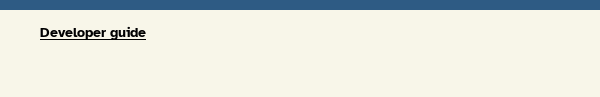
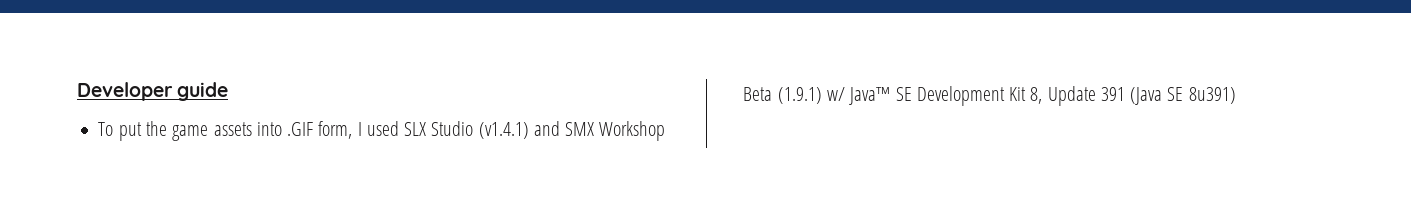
(146, 33) none -> [98,121,666,141] [743,86,1236,106] // To put the game assets into .GIF form, I used SLX Studio (v1.4.1) and SMX Workshop Beta (1.9.1) w/ Java™ SE Development Kit 8, Update 391 (Java SE 8u391)

